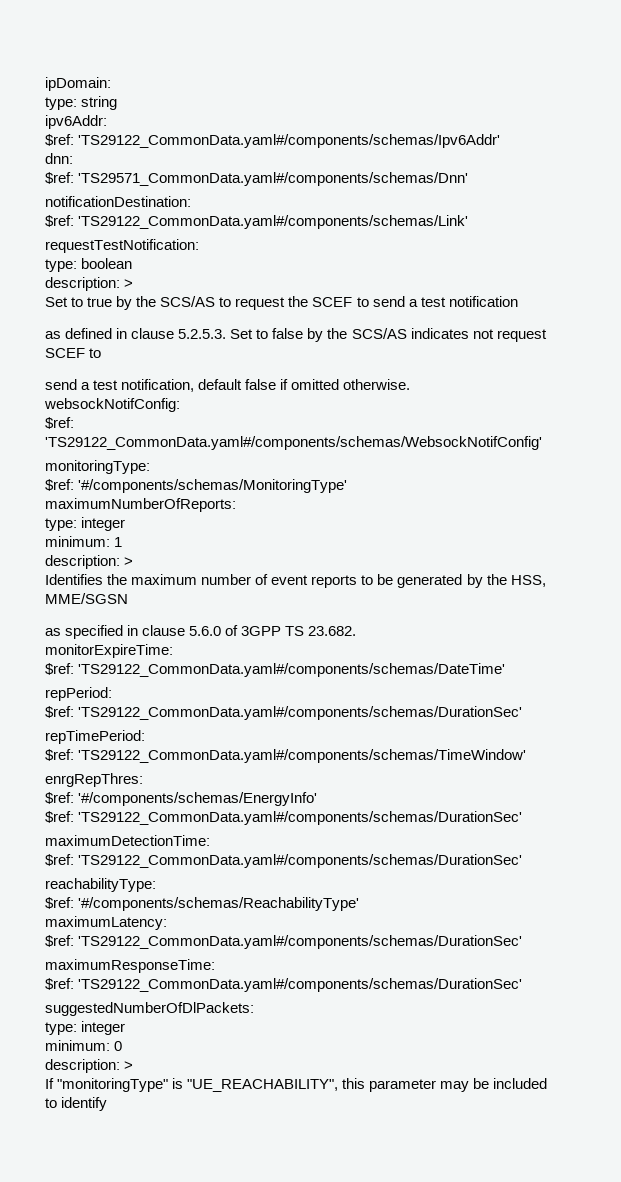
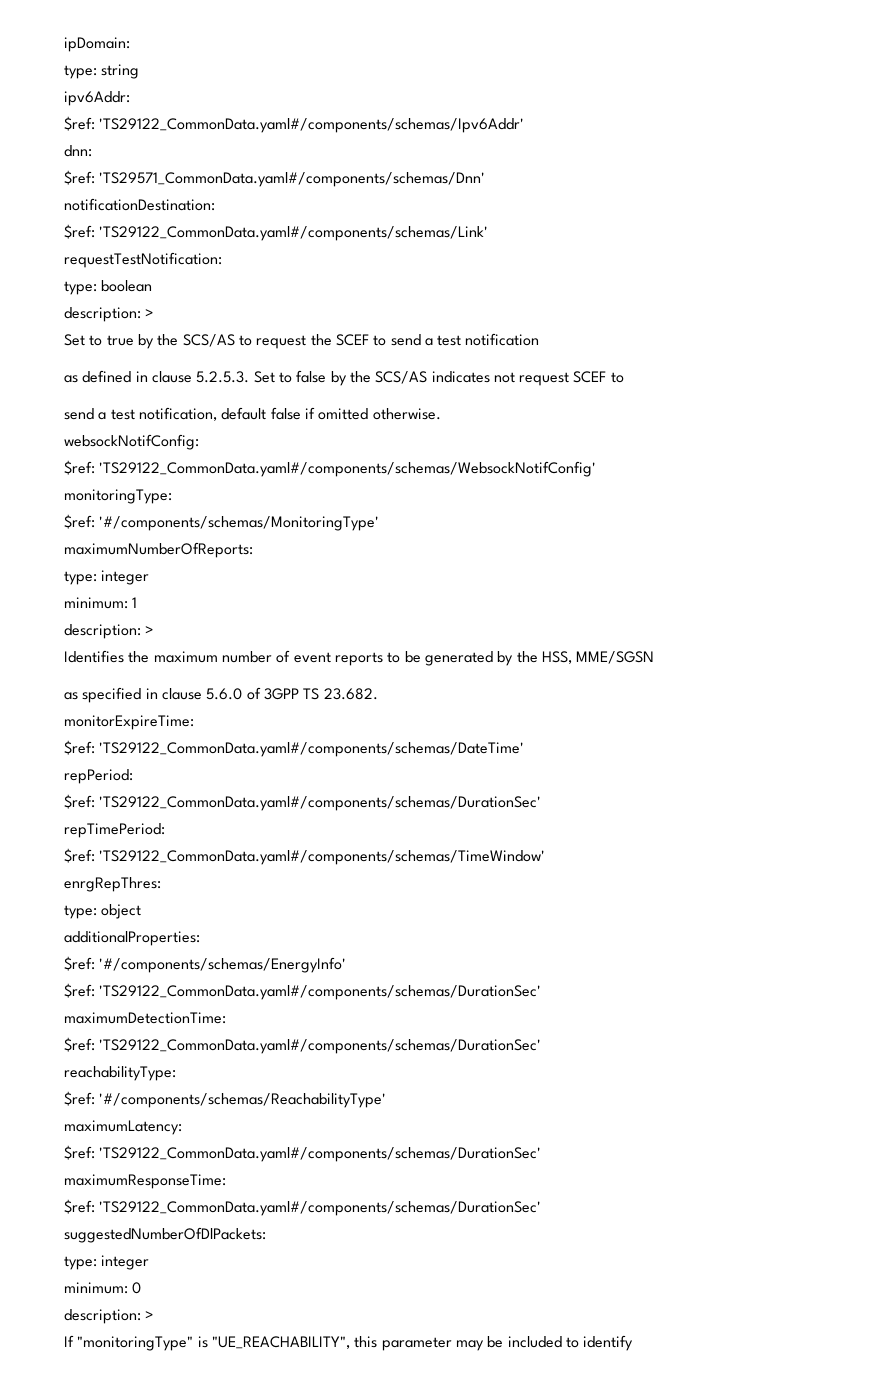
(143, 780) none -> [64,904,142,919] [64,931,200,946] // type: object // additionalProperties:

